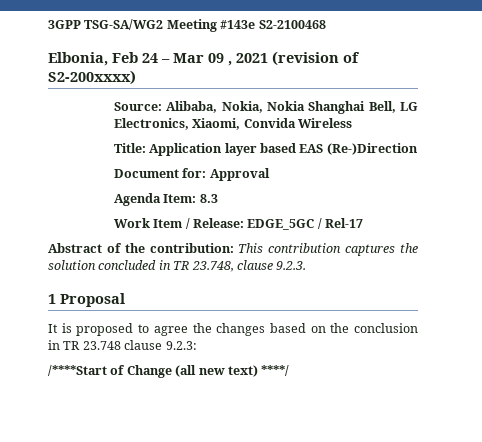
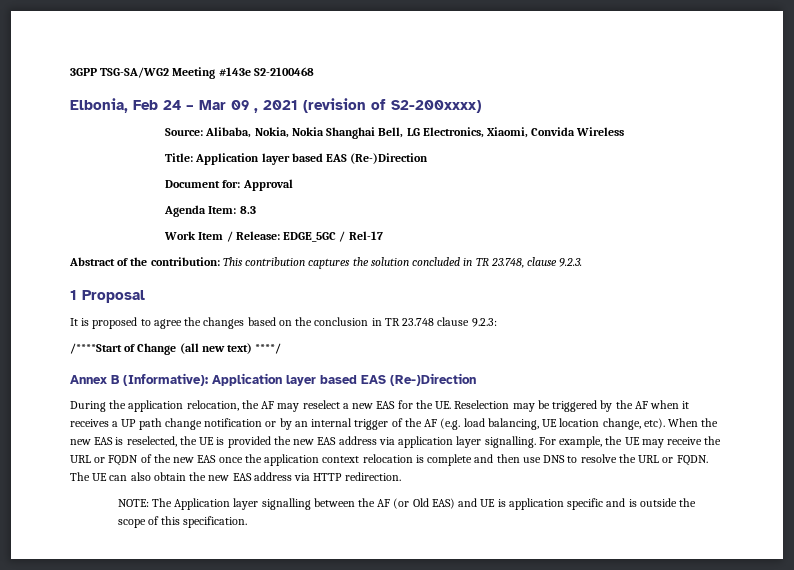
(290, 370) none -> [70,373,476,386] [70,400,690,412] [70,418,719,430] [70,436,722,448] [70,454,708,466] [70,472,401,481] [117,498,697,510] [117,516,248,528] // Annex B (Informative): Application layer based EAS (Re-)Direction // During the application relocation, the AF may reselect a new EAS for the UE. Reselection may be triggered by the AF when it receives a UP path change notification or by an internal trigger of the AF (e.g. load balancing, UE location change, etc). When the new EAS is reselected, the UE is provided the new EAS address via application layer signalling. For example, the UE may receive the URL or FQDN of the new EAS once the application context relocation is complete and then use DNS to resolve the URL or FQDN. The UE can also obtain the new EAS address via HTTP redirection. // NOTE: The Application layer signalling between the AF (or Old EAS) and UE is application specific and is outside the scope of this specification.

